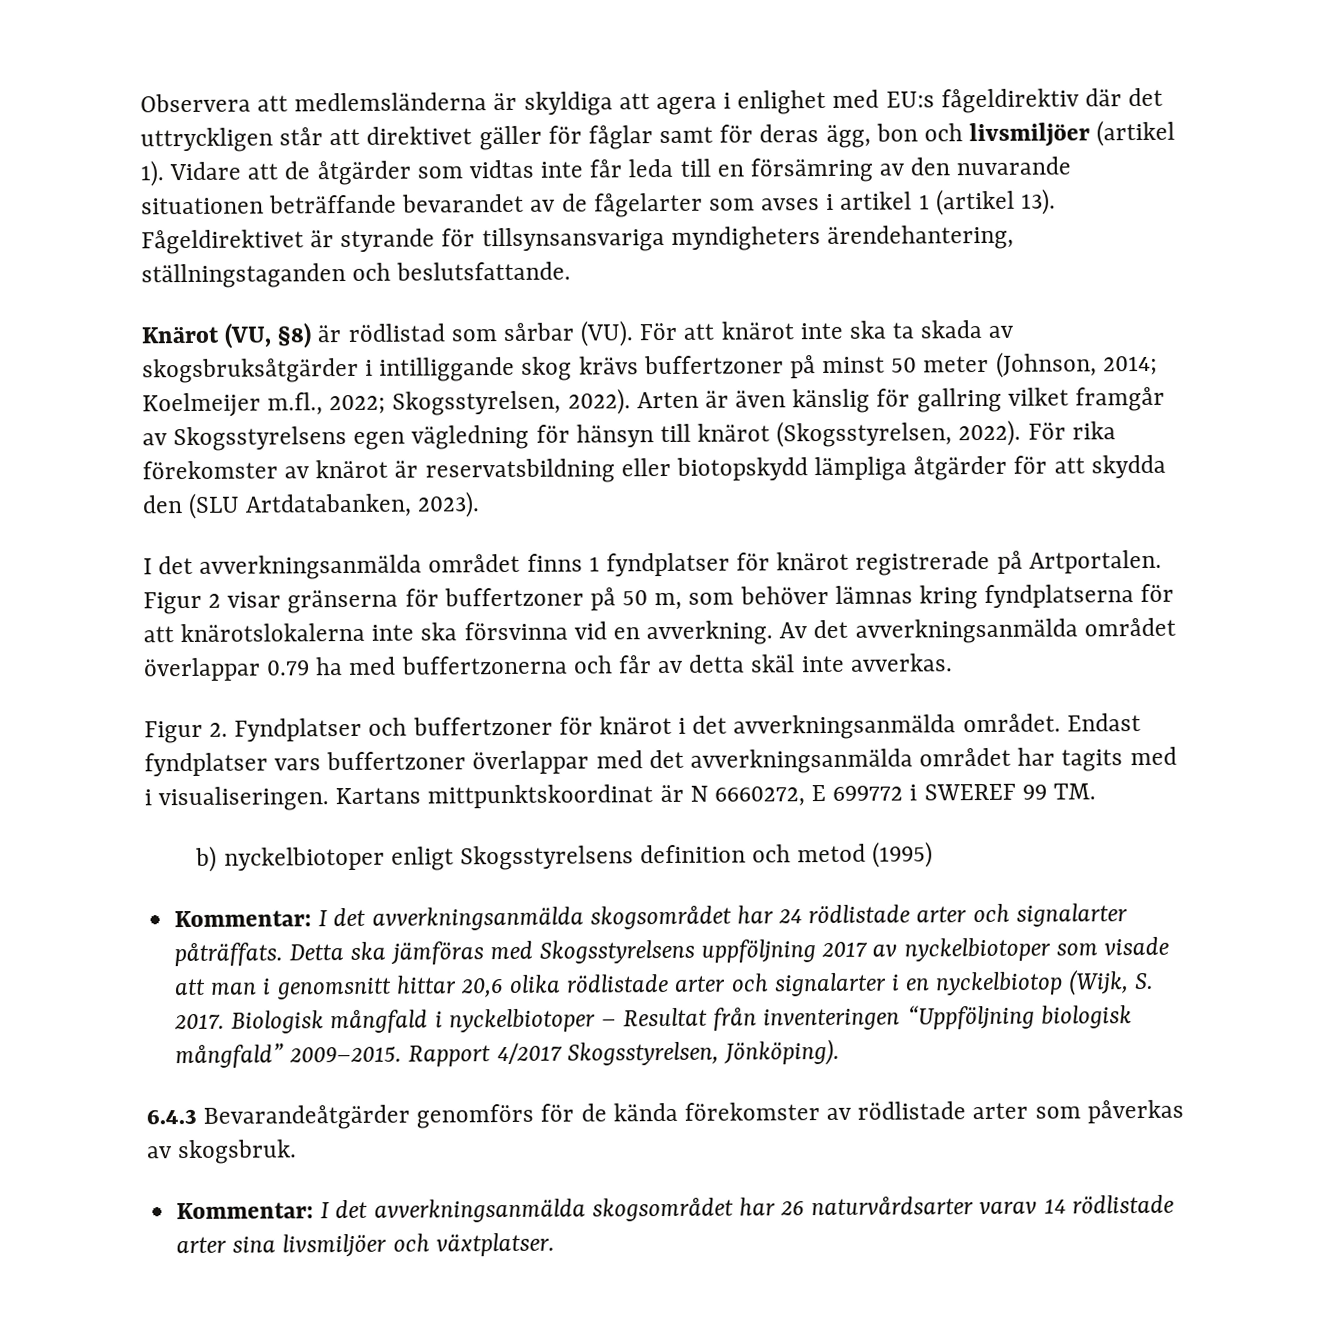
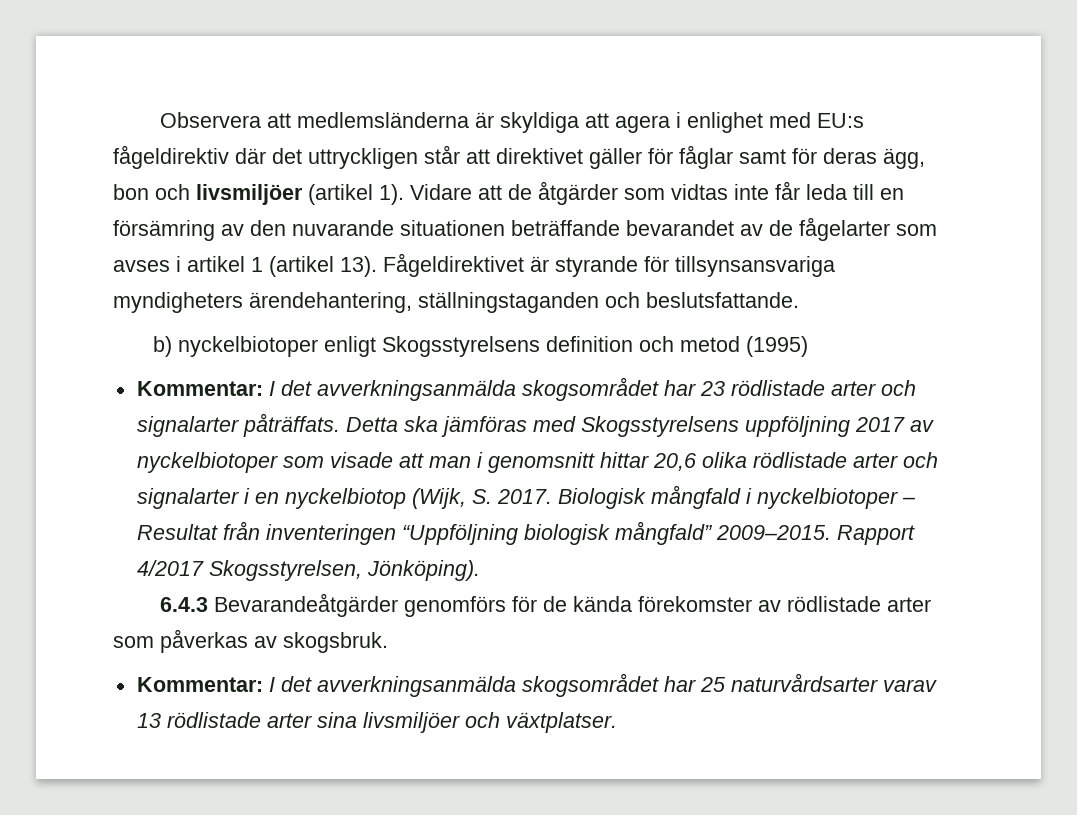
[141,320,1014,349] [142,351,1158,384] [142,386,1165,418] [142,419,1116,452] [142,454,1166,484] [142,491,481,519] [143,549,1162,580] [143,583,1175,615] [143,617,1176,646] [143,653,953,682] [144,713,1141,744] [144,746,1177,777] [144,783,1096,812] // Knärot (VU, §8) är rödlistad som sårbar (VU). För att knärot inte ska ta skada av skogsbruksåtgärder i intilliggande skog krävs buffertzoner på minst 50 meter (Johnson, 2014; Koelmeijer m.fl., 2022; Skogsstyrelsen, 2022). Arten är även känslig för gallring vilket framgår av Skogsstyrelsens egen vägledning för hänsyn till knärot (Skogsstyrelsen, 2022). För rika förekomster av knärot är reservatsbildning eller biotopskydd lämpliga åtgärder för att skydda den (SLU Artdatabanken, 2023). // I det avverkningsanmälda området finns 1 fyndplatser för knärot registrerade på Artportalen. Figur 2 visar gränserna för buffertzoner på 50 m, som behöver lämnas kring fyndplatserna för att knärotslokalerna inte ska försvinna vid en avverkning. Av det avverkningsanmälda området överlappar 0.79 ha med buffertzonerna och får av detta skäl inte avverkas. // Figur 2. Fyndplatser och buffertzoner för knärot i det avverkningsanmälda området. Endast fyndplatser vars buffertzoner överlappar med det avverkningsanmälda området har tagits med i visualiseringen. Kartans mittpunktskoordinat är N 6660272, E 699772 i SWEREF 99 TM. -> (799, 300) none
[778,909,803,924] 24 -> [699,381,725,396] 23
[780,1201,806,1216] 26 -> [699,677,726,692] 25
[1043,1198,1066,1214] 14 -> [136,713,161,728] 13

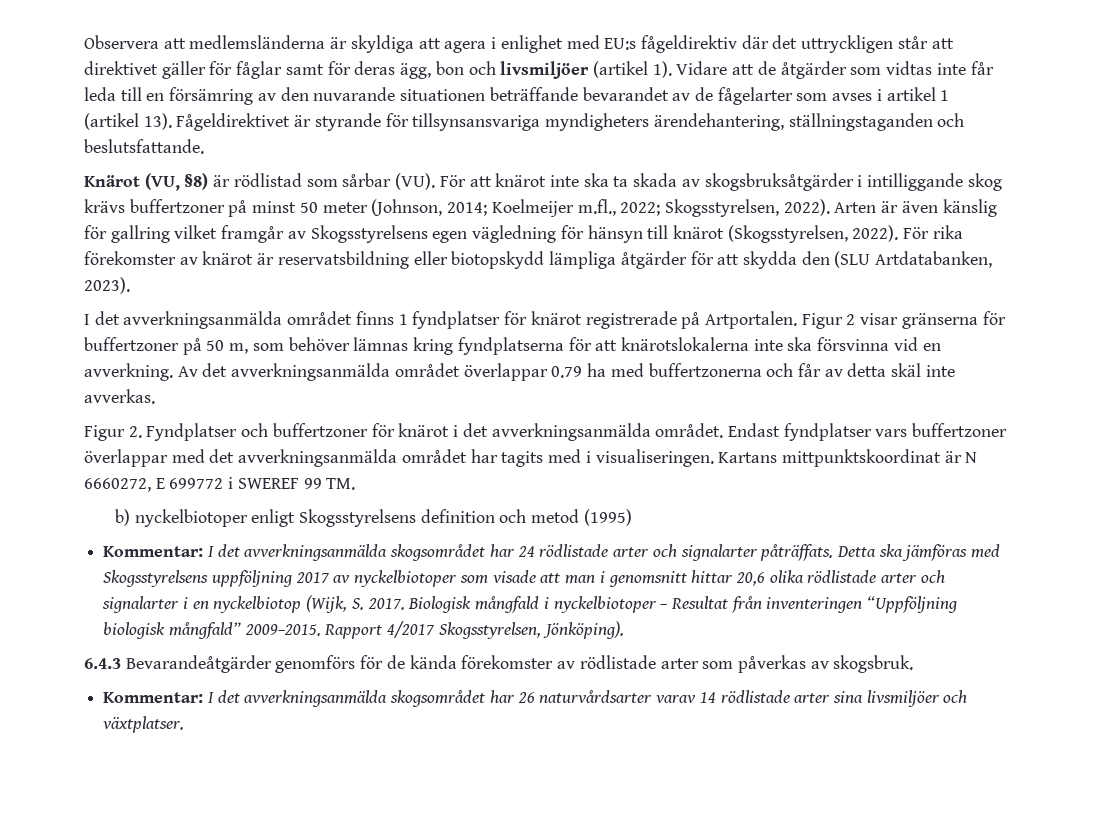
(799, 300) none -> [84,173,1002,191] [84,199,997,217] [84,225,963,243] [84,251,993,269] [84,277,130,294] [84,311,1006,329] [84,337,941,355] [84,363,955,381] [84,389,155,404] [84,423,1008,441] [84,449,978,467] [84,477,356,492] // Knärot (VU, §8) är rödlistad som sårbar (VU). För att knärot inte ska ta skada av skogsbruksåtgärder i intilliggande skog krävs buffertzoner på minst 50 meter (Johnson, 2014; Koelmeijer m.fl., 2022; Skogsstyrelsen, 2022). Arten är även känslig för gallring vilket framgår av Skogsstyrelsens egen vägledning för hänsyn till knärot (Skogsstyrelsen, 2022). För rika förekomster av knärot är reservatsbildning eller biotopskydd lämpliga åtgärder för att skydda den (SLU Artdatabanken, 2023). // I det avverkningsanmälda området finns 1 fyndplatser för knärot registrerade på Artportalen. Figur 2 visar gränserna för buffertzoner på 50 m, som behöver lämnas kring fyndplatserna för att knärotslokalerna inte ska försvinna vid en avverkning. Av det avverkningsanmälda området överlappar 0.79 ha med buffertzonerna och får av detta skäl inte avverkas. // Figur 2. Fyndplatser och buffertzoner för knärot i det avverkningsanmälda området. Endast fyndplatser vars buffertzoner överlappar med det avverkningsanmälda området har tagits med i visualiseringen. Kartans mittpunktskoordinat är N 6660272, E 699772 i SWEREF 99 TM.
[699,381,725,396] 23 -> [517,546,535,557] 24
[699,677,726,692] 25 -> [517,692,535,703] 26
[136,713,161,728] 13 -> [699,692,716,703] 14

